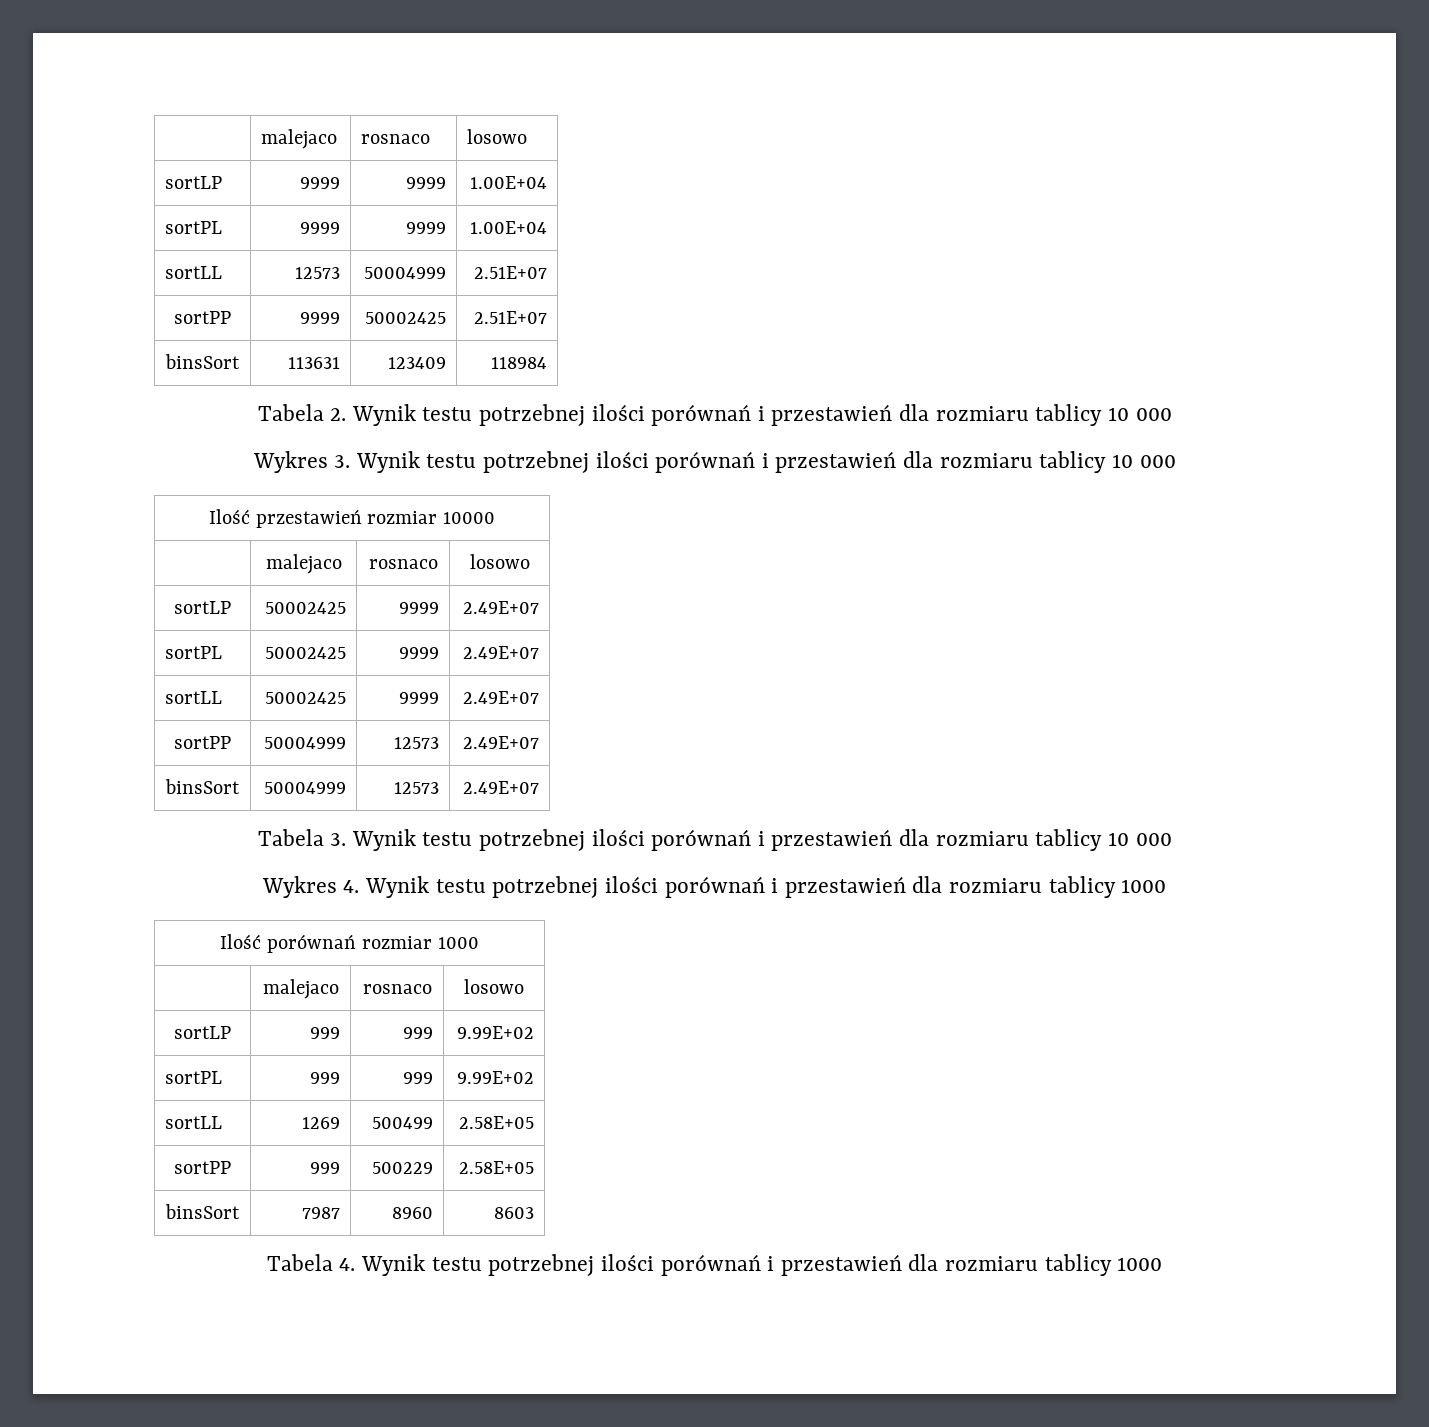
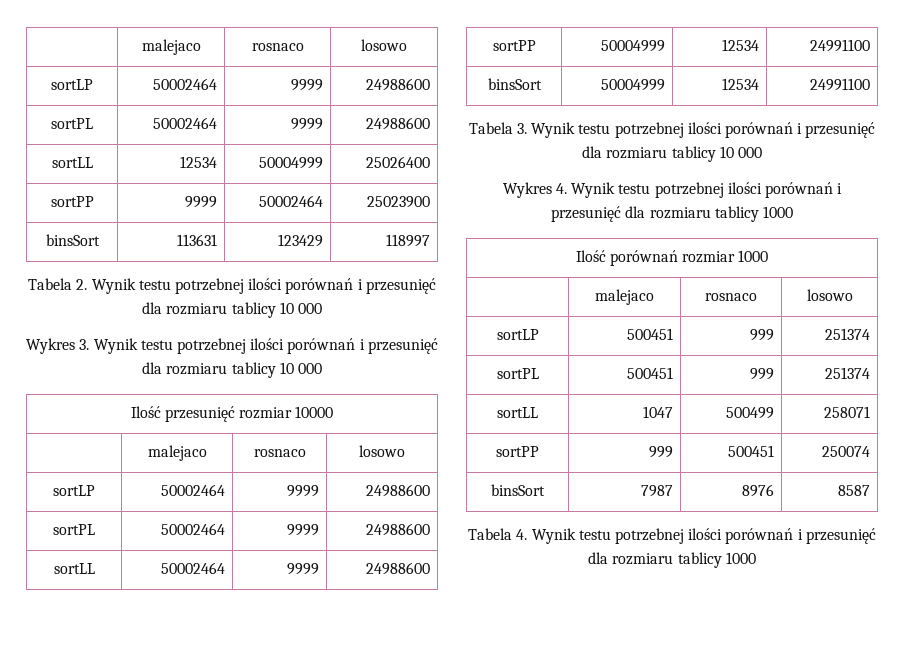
[261,129,338,149] [361,134,431,144] [467,129,528,144] [165,176,223,189] [299,177,340,189] [405,177,446,189] [469,176,547,189] [165,221,223,234] [299,222,340,234] [405,222,446,234] [469,221,547,234] [165,266,223,279] [294,267,340,279] [363,267,446,279] [473,266,547,279] | malejaco | rosnaco | losowo // sortLP | 9999 | 9999 | 1.00E+04 // sortPL | 9999 | 9999 | 1.00E+04 // sortLL | 12573 | 50004999 | 2.51E+07 -> [141,39,201,55] [251,43,304,51] [361,39,407,51] [51,79,93,90] [153,78,218,90] [291,79,324,91] [366,78,431,91] [51,118,93,129] [153,117,218,129] [291,118,324,130] [366,117,431,130] [51,157,93,168] [180,156,218,168] [259,157,324,169] [366,156,431,168] | malejaco | rosnaco | losowo // sortLP | 50002464 | 9999 | 24988600 // sortPL | 50002464 | 9999 | 24988600 // sortLL | 12534 | 50004999 | 25026400
[364,312,446,324] [473,311,547,324] 50002425 | 2.51E+07 -> [259,195,324,207] [367,196,431,208] 50002464 | 25023900
[387,357,446,369] [490,357,547,369] 123409 | 118984 -> [278,234,324,247] [386,234,431,247] 123429 | 118997
[771,404,893,426] przestawień -> [365,278,436,294] przesunięć
[775,451,897,473] przestawień -> [367,338,438,354] przesunięć
[255,509,362,528] przestawień -> [164,406,235,422] przesunięć
[264,602,346,614] [398,602,439,614] [462,601,539,614] [165,646,223,659] [264,647,346,659] [398,647,439,659] [462,646,539,659] [165,691,223,704] [264,692,346,704] [398,692,439,704] [462,691,539,704] 50002425 | 9999 | 2.49E+07 // sortPL | 50002425 | 9999 | 2.49E+07 // sortLL | 50002425 | 9999 | 2.49E+07 -> [161,484,226,496] [287,485,320,497] [366,484,431,497] [53,524,95,535] [161,523,226,535] [287,524,320,536] [366,523,431,536] [53,563,95,574] [161,562,226,574] [287,563,320,575] [366,562,431,575] 50002464 | 9999 | 24988600 // sortPL | 50002464 | 9999 | 24988600 // sortLL | 50002464 | 9999 | 24988600
[393,737,439,749] [462,736,539,749] 12573 | 2.49E+07 -> [722,39,760,51] [810,39,871,52] 12534 | 24991100
[393,782,439,794] [462,781,539,794] 12573 | 2.49E+07 -> [722,78,760,90] [810,78,871,91] 12534 | 24991100
[771,829,893,851] przestawień -> [805,122,876,138] przesunięć
[784,876,906,898] przestawień -> [551,206,622,222] przesunięć
[309,1027,340,1039] [402,1027,433,1039] [456,1026,534,1039] [165,1071,223,1084] [309,1072,340,1084] [402,1072,433,1084] [456,1071,534,1084] [165,1116,223,1129] [301,1117,340,1129] 999 | 999 | 9.99E+02 // sortPL | 999 | 999 | 9.99E+02 // sortLL | 1269 -> [627,328,674,340] [750,329,775,341] [825,328,871,340] [496,368,539,379] [627,367,674,379] [750,368,775,380] [825,367,871,379] [497,407,538,418] [643,406,674,418] 500451 | 999 | 251374 // sortPL | 500451 | 999 | 251374 // sortLL | 1047
[458,1116,534,1129] 2.58E+05 -> [824,406,871,418] 258071
[371,1162,433,1174] [458,1161,534,1174] 500229 | 2.58E+05 -> [728,445,775,457] [822,446,871,457] 500451 | 250074
[391,1207,433,1219] [493,1207,534,1219] 8960 | 8603 -> [742,484,775,497] [838,485,871,496] 8976 | 8587
[780,1254,902,1276] przestawień -> [805,528,876,544] przesunięć

